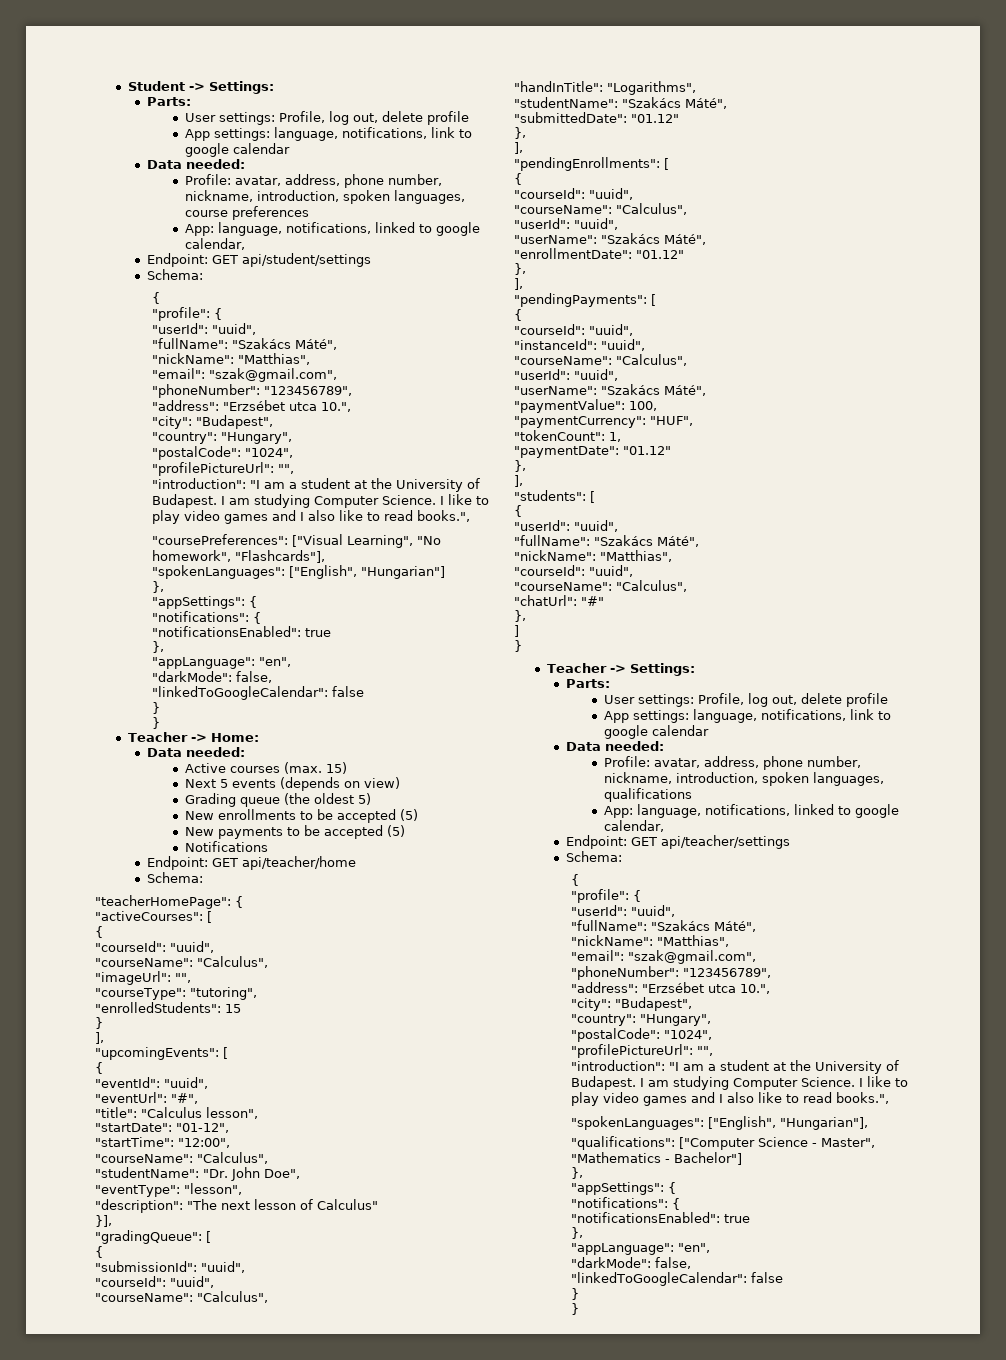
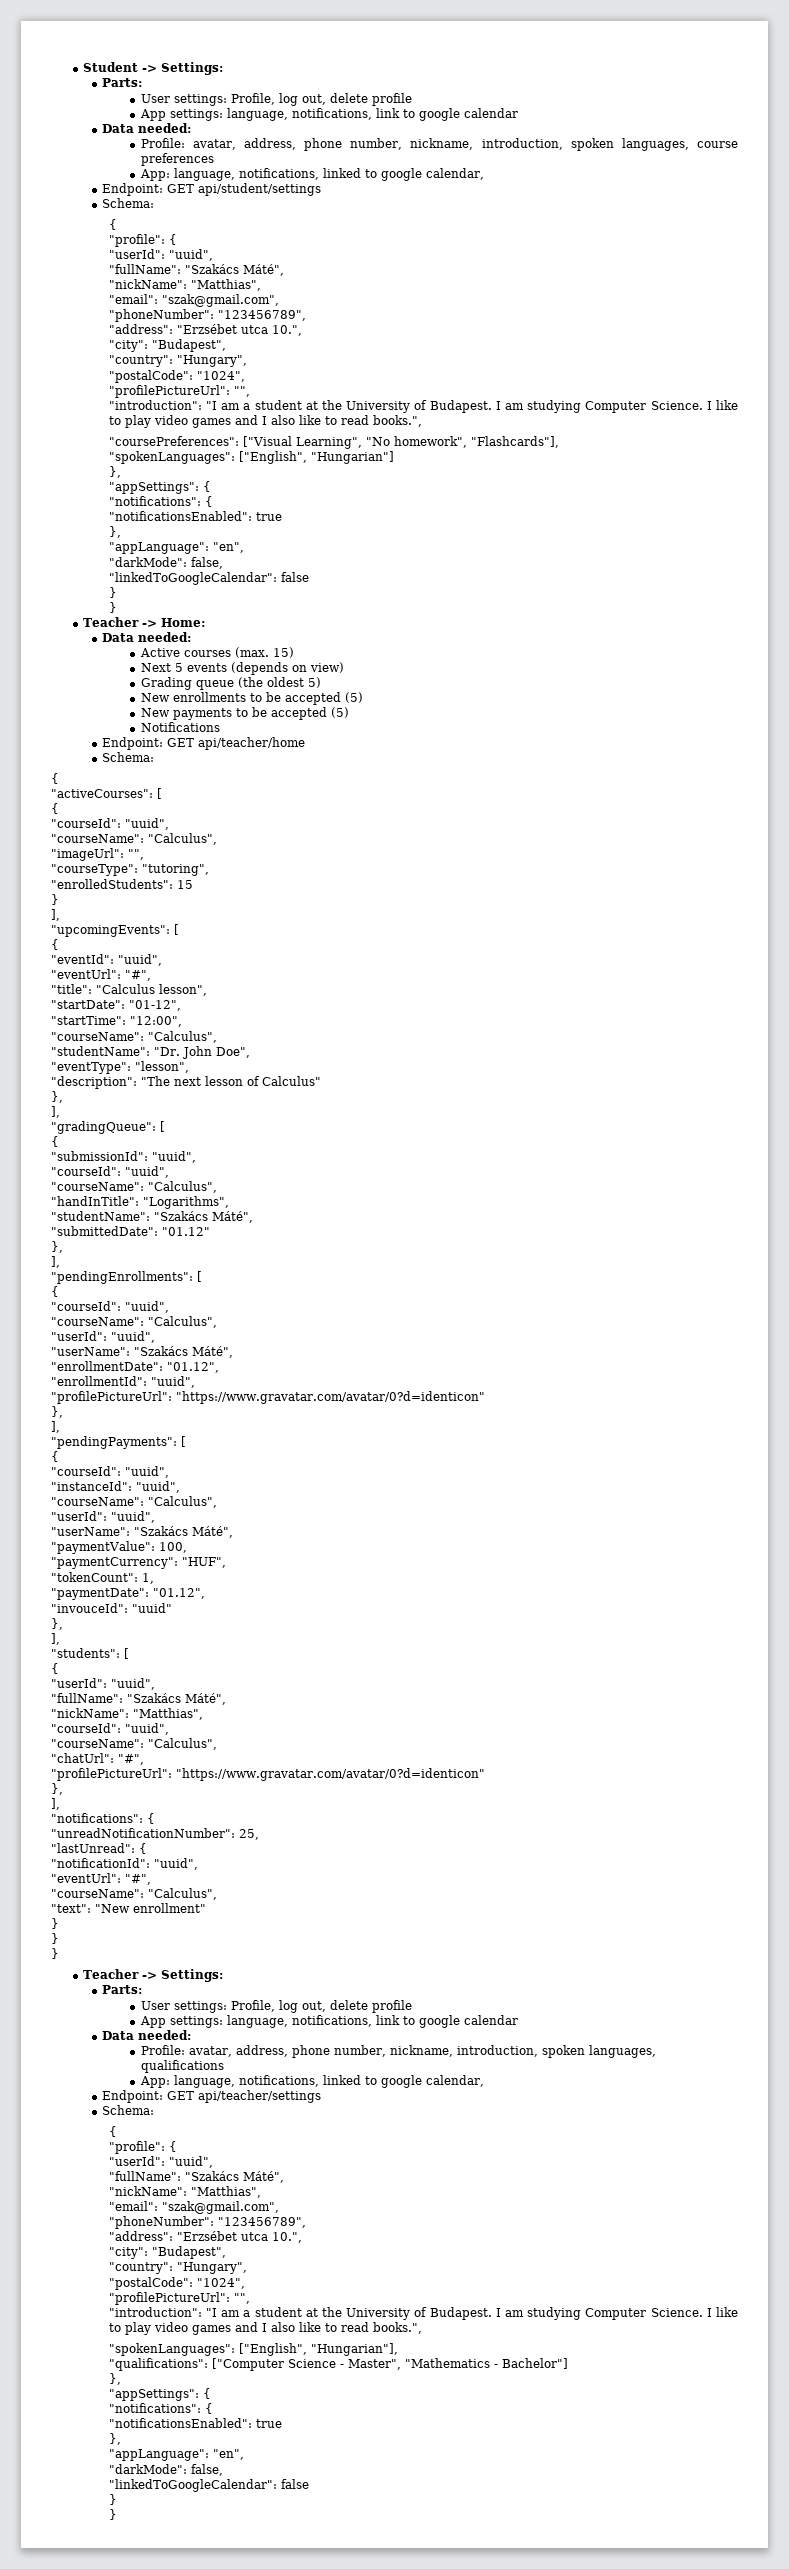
[95,895,231,909] "teacherHomePage": -> (155, 757) none
[95,1215,112,1227] }], -> [51,1091,63,1103] [51,1106,60,1118] }, // ],
[636,250,684,259] "01.12" -> [167,1362,219,1373] [51,1376,195,1388] [51,1391,485,1404] "01.12", // "enrollmentId": "uuid", // "profilePictureUrl": "https://www.gravatar.com/avatar/0?d=identicon"
[623,446,671,455] "01.12" -> [153,1588,205,1599] [51,1603,172,1613] "01.12", // "invouceId": "uuid"
[581,596,604,606] [514,610,526,622] [514,625,519,637] "#" // }, // ] -> [118,1754,144,1765] [51,1768,485,1781] [51,1783,63,1795] [51,1798,60,1810] [51,1813,155,1824] [51,1828,259,1840] [51,1843,147,1854] [51,1858,198,1870] [51,1873,151,1885] [51,1888,217,1900] [51,1903,206,1913] [51,1918,59,1929] [51,1933,59,1944] "#", // "profilePictureUrl": "https://www.gravatar.com/avatar/0?d=identicon" // }, // ], // "notifications": { // "unreadNotificationNumber": 25, // "lastUnread": { // "notificationId": "uuid", // "eventUrl": "#", // "courseName": "Calculus", // "text": "New enrollment" // } // }

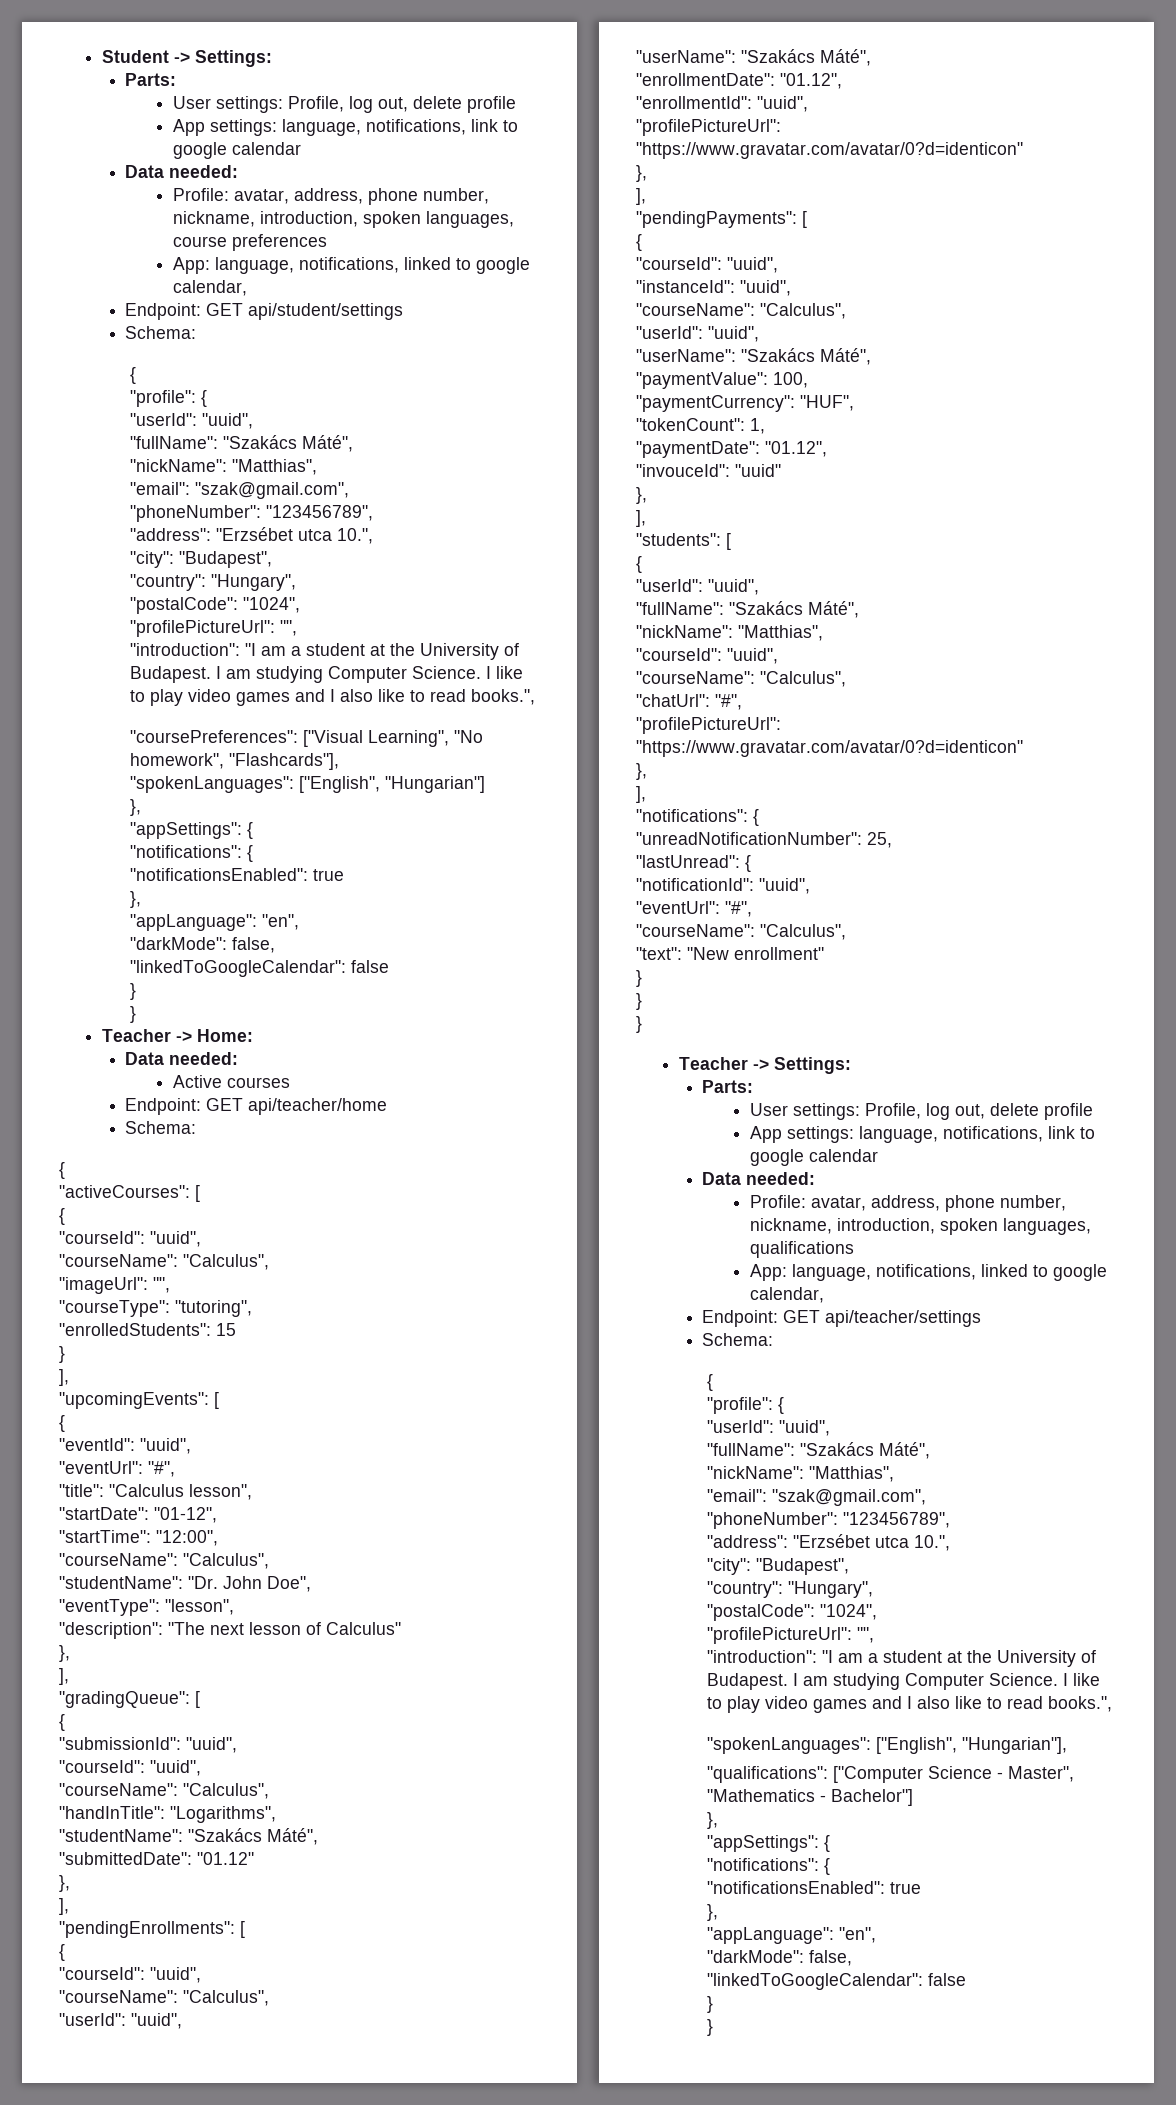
[234,647,294,658] [140,662,344,675] [140,677,321,690] [140,692,363,705] [140,707,349,720] [140,722,220,732] (max. 15) // Next 5 events (depends on view) // Grading queue (the oldest 5) // New enrollments to be accepted (5) // New payments to be accepted (5) // Notifications -> (290, 1082) none

